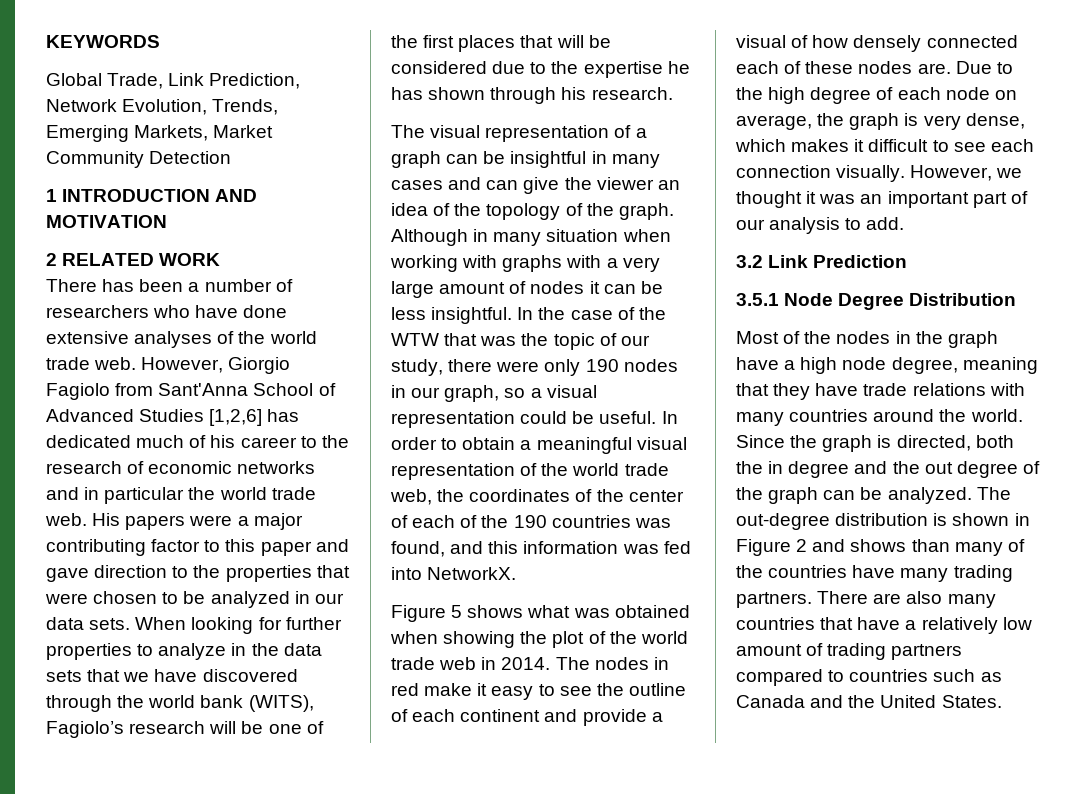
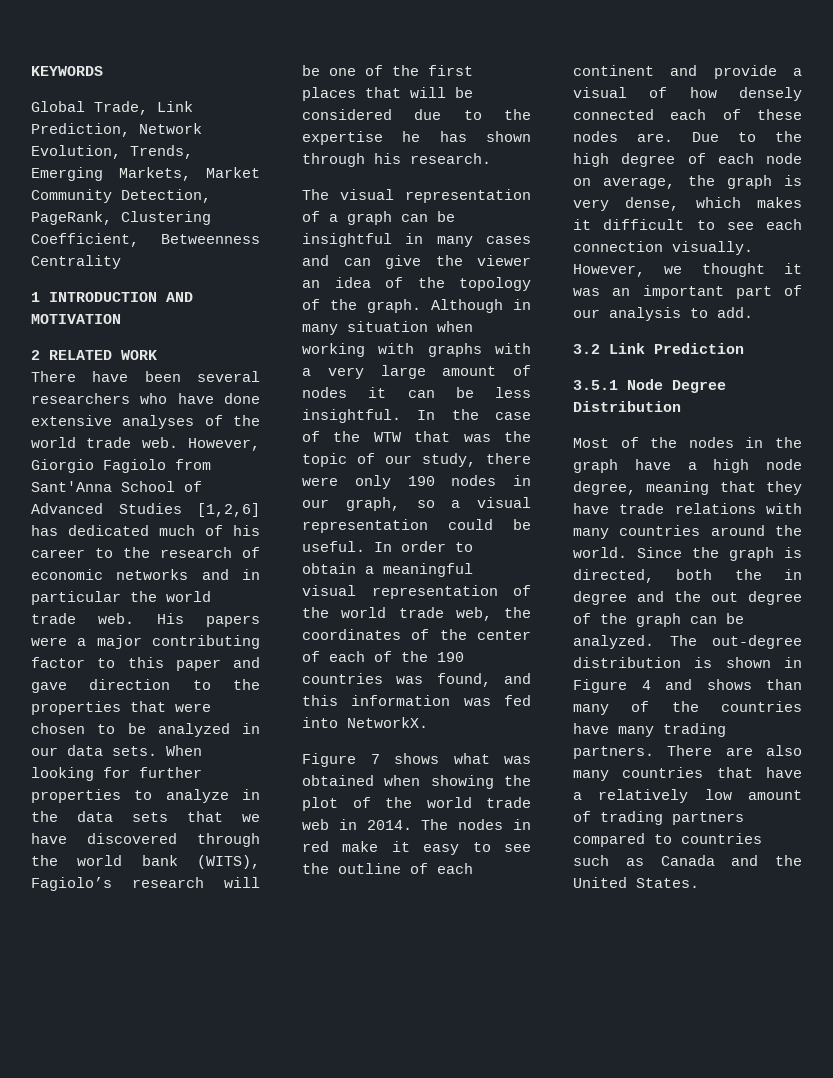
[149,151,232,164] Detection -> [121,189,211,203] [31,211,211,225] [31,233,260,247] [31,255,121,269] Detection, PageRank, Clustering Coefficient, Betweenness Centrality
[102,279,293,292] has been a number of -> [92,371,260,382] have been several
[451,605,463,618] 5 -> [370,754,380,764] 7
[796,539,808,552] 2 -> [641,680,651,690] 4

